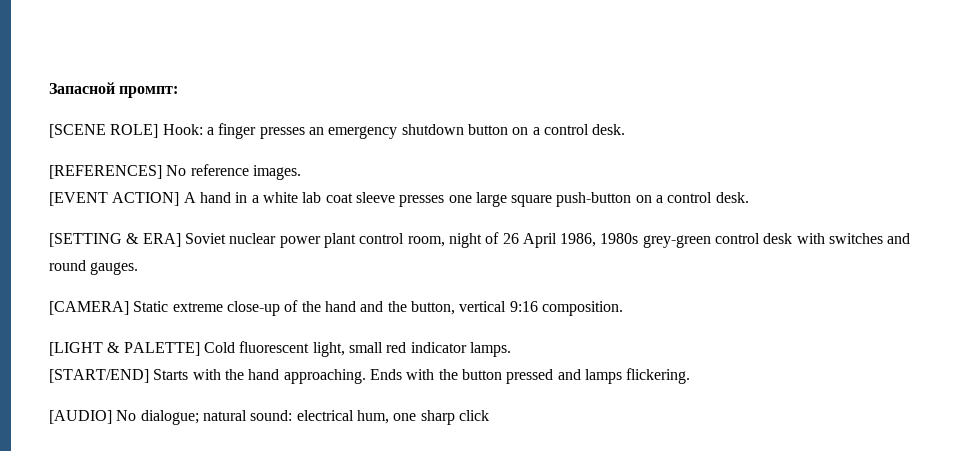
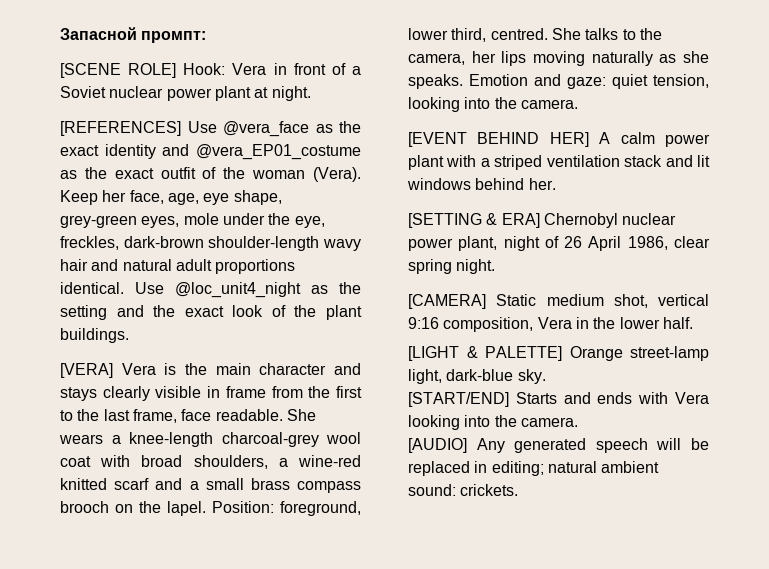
[206,123,626,139] [49,164,301,180] [49,192,749,207] a finger presses an emergency shutdown button on a control desk. // [REFERENCES] No reference images. // [EVENT ACTION] A hand in a white lab coat sleeve presses one large square push-button on a control desk. -> [232,63,361,75] [60,86,311,101] [60,121,361,137] [60,144,361,160] [60,167,361,182] [60,190,282,205] [60,213,325,228] [60,236,362,251] [60,259,296,274] [60,282,361,298] [60,305,362,320] [60,328,129,343] [60,363,361,378] [60,386,363,401] [60,409,316,423] [59,432,361,447] [60,455,362,469] [60,478,361,493] [60,501,361,516] [408,28,662,42] [408,51,709,66] [408,74,709,89] [408,97,578,112] [408,132,710,147] [408,155,710,170] [407,178,556,190] Vera in front of a Soviet nuclear power plant at night. // [REFERENCES] Use @vera_face as the exact identity and @vera_EP01_costume as the exact outfit of the woman (Vera). Keep her face, age, eye shape, grey-green eyes, mole under the eye, freckles, dark-brown shoulder-length wavy hair and natural adult proportions identical. Use @loc_unit4_night as the setting and the exact look of the plant buildings. // [VERA] Vera is the main character and stays clearly visible in frame from the first to the last frame, face readable. She wears a knee-length charcoal-grey wool coat with broad shoulders, a wine-red knitted scarf and a small brass compass brooch on the lapel. Position: foreground, lower third, centred. She talks to the camera, her lips moving naturally as she speaks. Emotion and gaze: quiet tension, looking into the camera. // [EVENT BEHIND HER] A calm power plant with a striped ventilation stack and lit windows behind her.
[184,233,445,248] Soviet nuclear power plant control room, -> [543,213,677,228] [408,236,498,251] Chernobyl nuclear power plant,
[600,233,911,248] [49,260,139,275] [49,300,623,316] [49,341,511,357] [49,368,691,384] [49,410,489,425] 1980s grey-green control desk with switches and round gauges. // [CAMERA] Static extreme close-up of the hand and the button, vertical 9:16 composition. // [LIGHT & PALETTE] Cold fluorescent light, small red indicator lamps. // [START/END] Starts with the hand approaching. Ends with the button pressed and lamps flickering. // [AUDIO] No dialogue; natural sound: electrical hum, one sharp click -> [674,236,710,248] [408,259,496,274] [408,294,709,309] [408,317,693,332] [408,346,709,361] [408,369,546,384] [408,392,709,407] [408,415,578,430] [408,438,709,453] [408,461,660,476] [408,484,519,496] clear spring night. // [CAMERA] Static medium shot, vertical 9:16 composition, Vera in the lower half. // [LIGHT & PALETTE] Orange street-lamp light, dark-blue sky. // [START/END] Starts and ends with Vera looking into the camera. // [AUDIO] Any generated speech will be replaced in editing; natural ambient sound: crickets.

